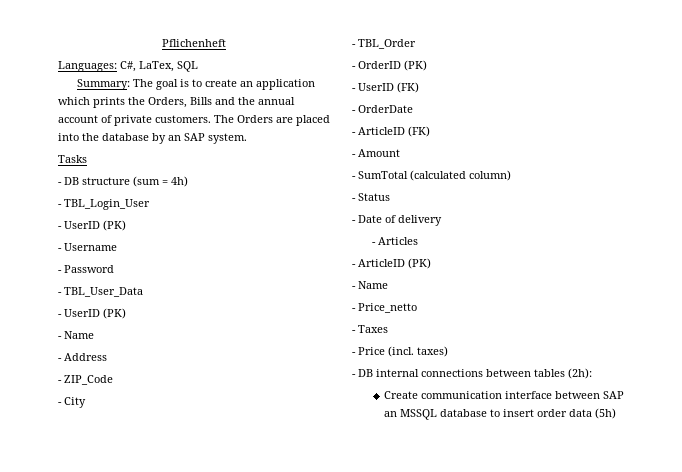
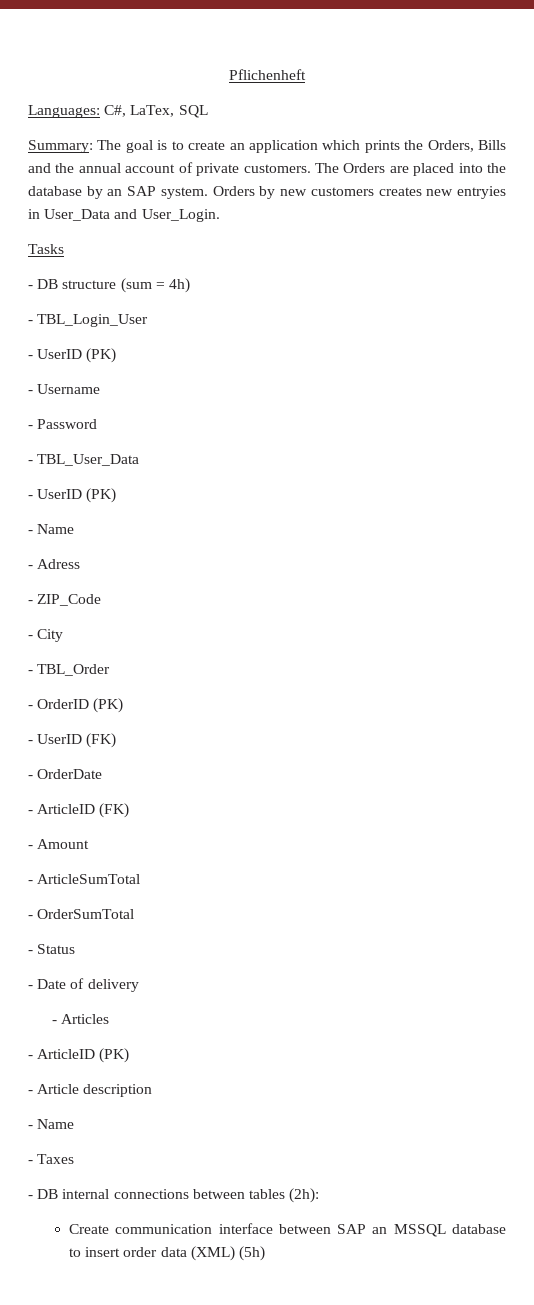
(247, 138) none -> [212,186,506,199] [28,209,220,222] Orders by new customers creates new entryies in User_Data and User_Login.
[64,353,107,361] Address -> [37,559,81,569] Adress
[358,170,511,181] SumTotal (calculated column) -> [37,874,141,884] [28,909,135,919] ArticleSumTotal // - OrderSumTotal
[352,281,388,289] [352,303,417,313] // - Name // - Price_netto -> [28,1084,153,1097] [28,1119,75,1129] // - Article description // - Name
[352,346,448,357] // - Price (incl. taxes) -> (75, 1159) none
(592, 413) none -> [190,1246,235,1261] (XML)

